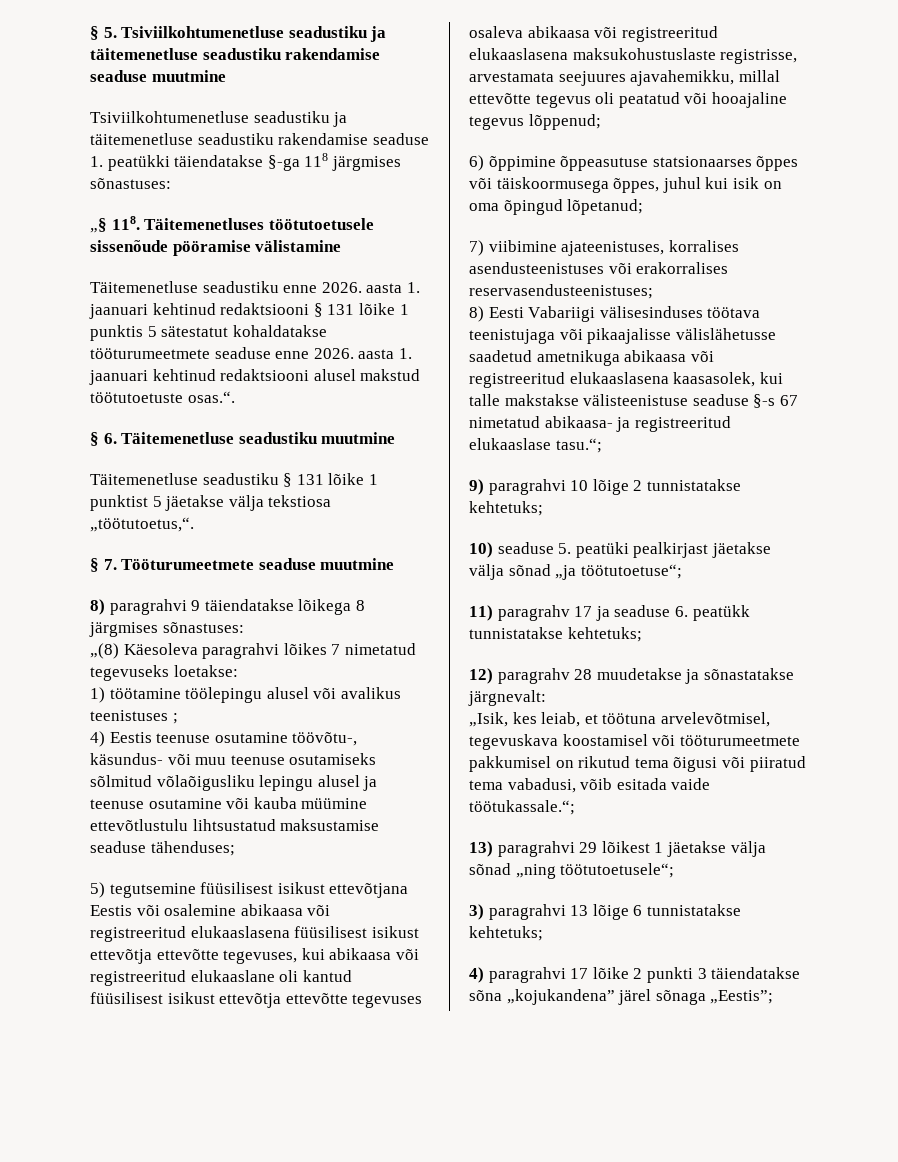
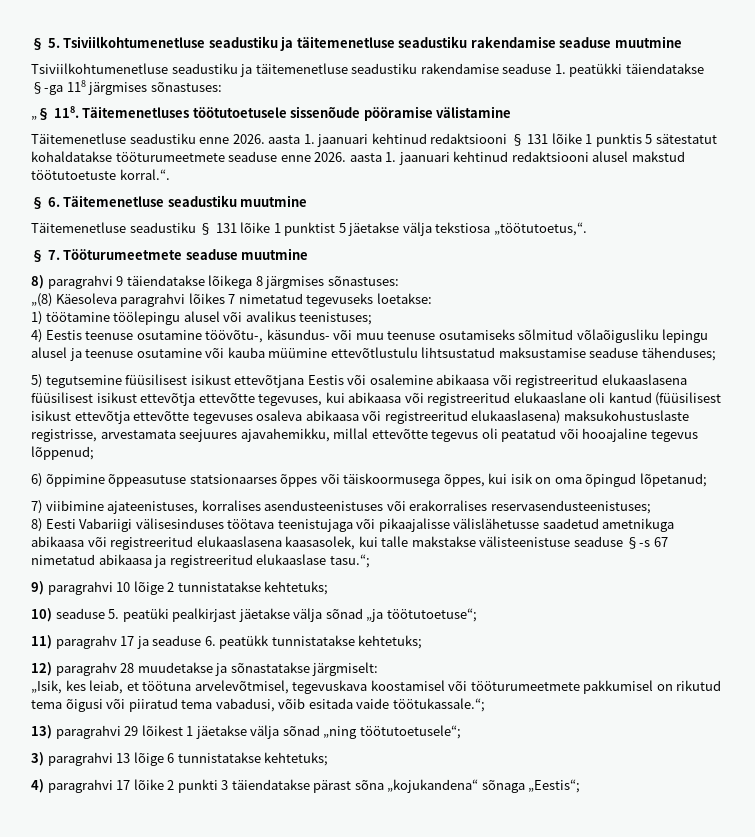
[187,391,235,403] osas.“. -> [119,169,170,180] korral.“.
[90,710,178,724] teenistuses ; -> [299,312,373,325] teenistuses;
[90,992,163,1004] füüsilisest -> [655,392,722,406] (füüsilisest
[469,48,568,60] elukaaslasena -> [471,410,561,424] elukaaslasena)
[662,177,701,193] juhul -> (485, 480) none
[544,416,613,428] abikaasa- -> [98,554,152,565] abikaasa
[468,690,546,706] järgnevalt: -> [312,662,379,676] järgmiselt:
[469,989,774,1005] sõna „kojukandenaˮ järel sõnaga „Eestisˮ; -> [313,779,581,793] pärast sõna „kojukandena“ sõnaga „Eestis“;

